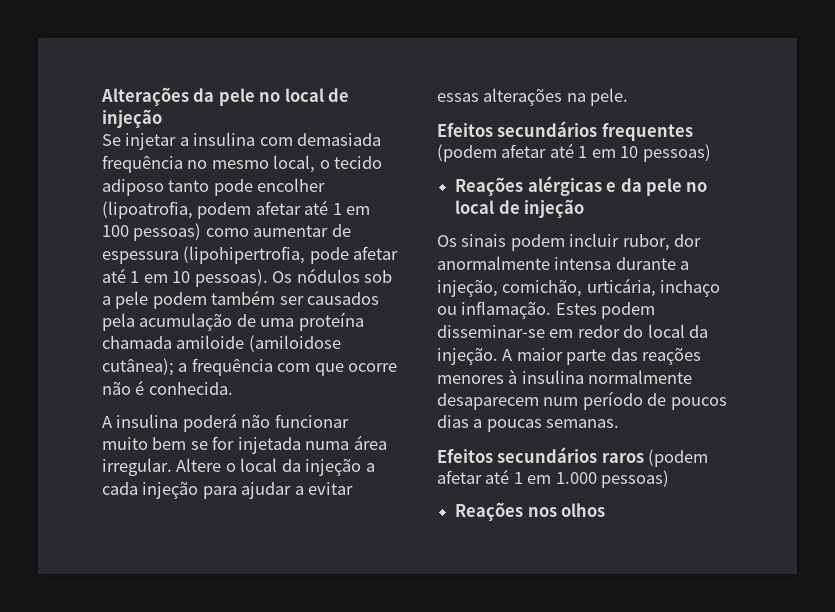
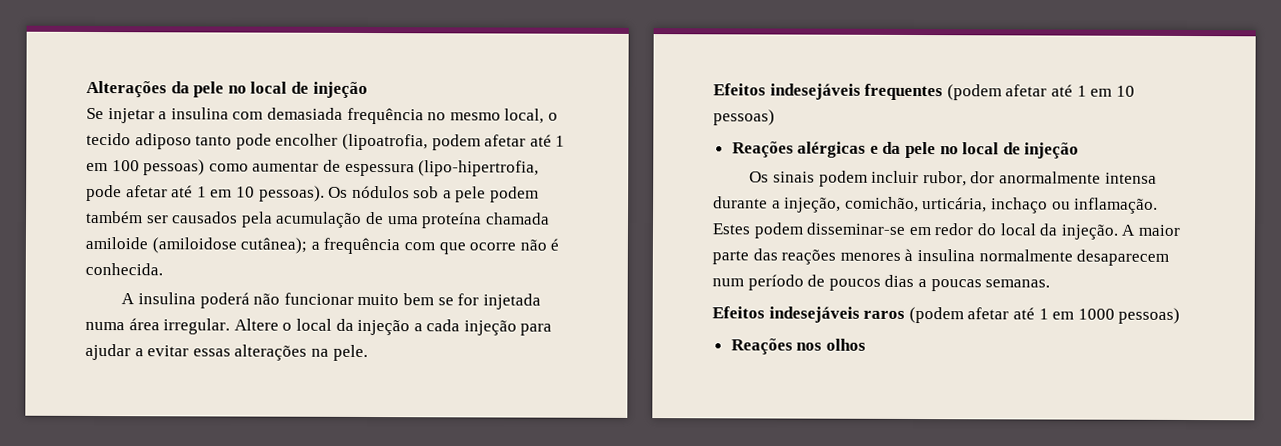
[183,246,306,264] (lipohipertrofia, -> [418,160,540,177] (lipo-hipertrofia,
[497,121,598,137] secundários -> [769,83,861,100] indesejáveis
[497,447,598,463] secundários -> [768,306,860,323] indesejáveis
[555,472,597,484] 1.000 -> [1077,308,1115,320] 1000

